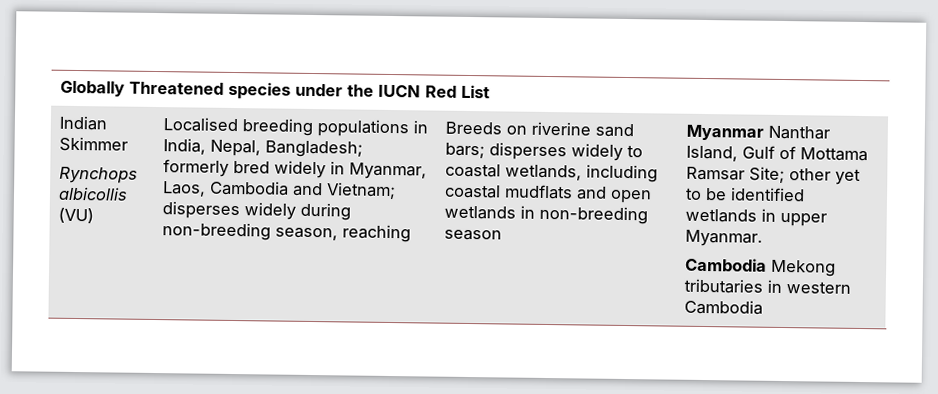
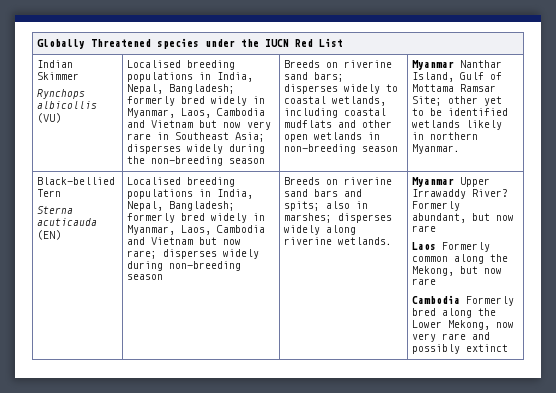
[326,182,397,200] [162,201,352,221] [162,222,412,243] Vietnam; disperses widely during non-breeding season, reaching -> [151,120,272,130] [127,132,266,142] [127,144,266,154] [127,156,266,166] Vietnam but now very rare in Southeast Asia; disperses widely during the non-breeding season
(608, 193) none -> [362,120,393,128] other
[761,208,828,227] [685,229,764,247] [685,257,837,277] [684,278,852,294] [684,299,764,315] in upper Myanmar. // Cambodia Mekong tributaries in western Cambodia -> [466,120,503,130] [412,132,479,140] [412,144,461,154] [37,177,116,185] [37,189,62,197] [37,206,74,214] [37,218,98,226] [37,230,62,240] [127,177,236,187] [127,189,254,199] [127,201,236,211] [127,213,266,223] [127,225,266,235] [127,237,242,245] [127,249,260,259] [127,261,242,271] [127,274,164,280] [284,177,393,185] [284,189,363,197] [284,201,369,211] [284,213,393,223] [284,225,357,235] [284,237,393,245] [412,177,491,187] [412,189,509,199] [412,201,461,211] [412,213,515,223] [412,225,437,232] [412,242,491,252] [412,254,509,264] [412,266,503,276] [412,278,437,285] [412,295,515,306] [412,308,497,318] [412,320,515,330] [412,332,491,342] [412,344,509,354] likely in northern Myanmar. // Black-bellied Tern // Sterna acuticauda (EN) | Localised breeding populations in India, Nepal, Bangladesh; formerly bred widely in Myanmar, Laos, Cambodia and Vietnam but now rare; disperses widely during non-breeding season | Breeds on riverine sand bars and spits; also in marshes; disperses widely along riverine wetlands. | Myanmar Upper Irrawaddy River? Formerly abundant, but now rare // Laos Formerly common along the Mekong, but now rare // Cambodia Formerly bred along the Lower Mekong, now very rare and possibly extinct

